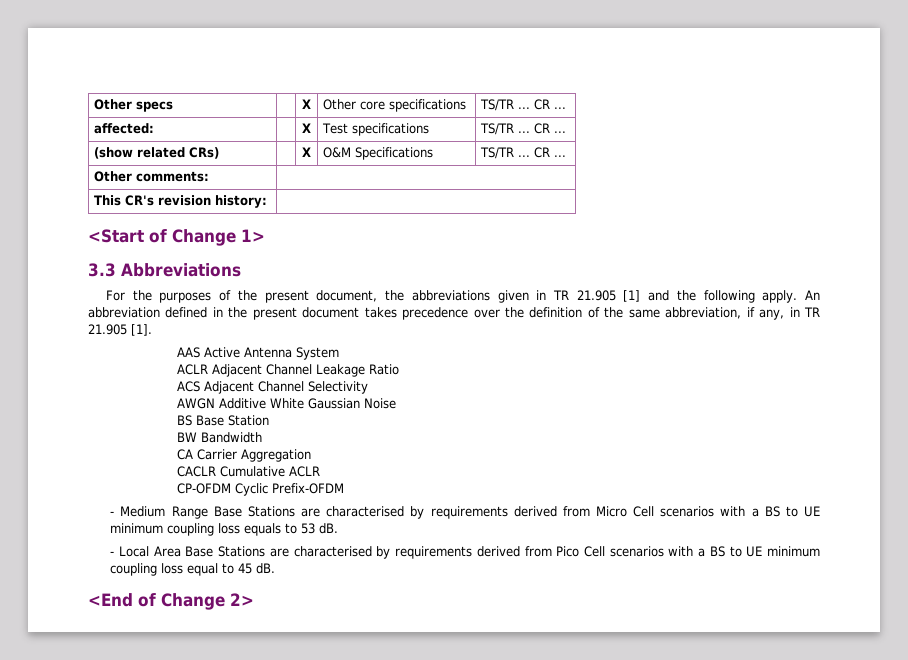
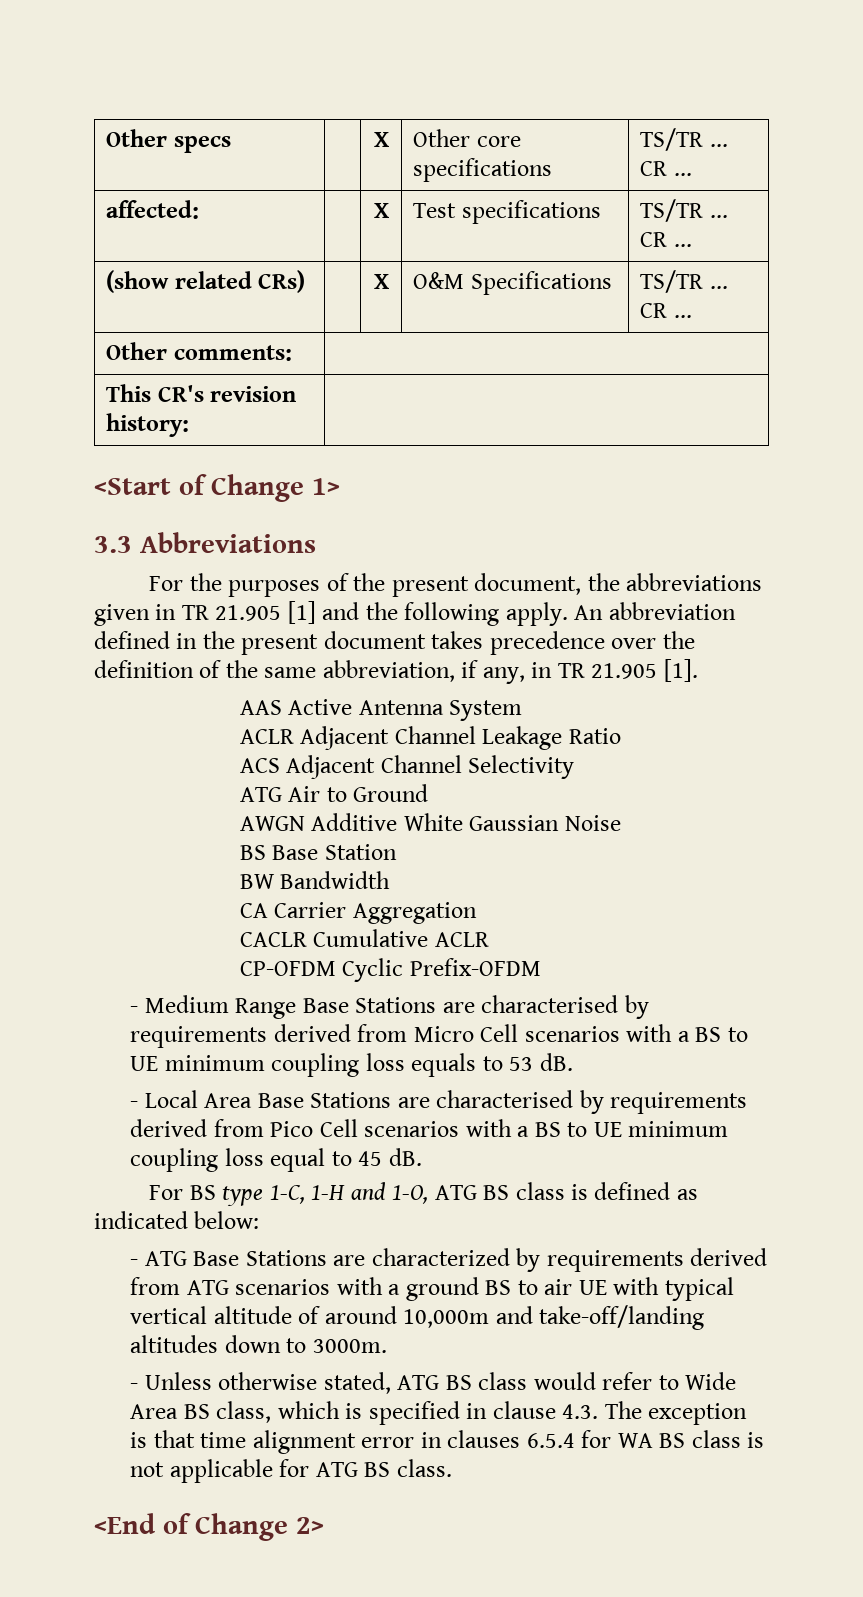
(369, 387) none -> [239,784,429,802] // ATG Air to Ground
(276, 568) none -> [149,1182,698,1206] [94,1211,260,1229] [130,1248,768,1272] [130,1277,734,1301] [130,1305,705,1330] [130,1335,387,1353] [130,1372,737,1394] [130,1401,748,1425] [130,1430,765,1454] [130,1459,452,1483] // For BS type 1-C, 1-H and 1-O, ATG BS class is defined as indicated below: // - ATG Base Stations are characterized by requirements derived from ATG scenarios with a ground BS to air UE with typical vertical altitude of around 10,000m and take-off/landing altitudes down to 3000m. // - Unless otherwise stated, ATG BS class would refer to Wide Area BS class, which is specified in clause 4.3. The exception is that time alignment error in clauses 6.5.4 for WA BS class is not applicable for ATG BS class.

